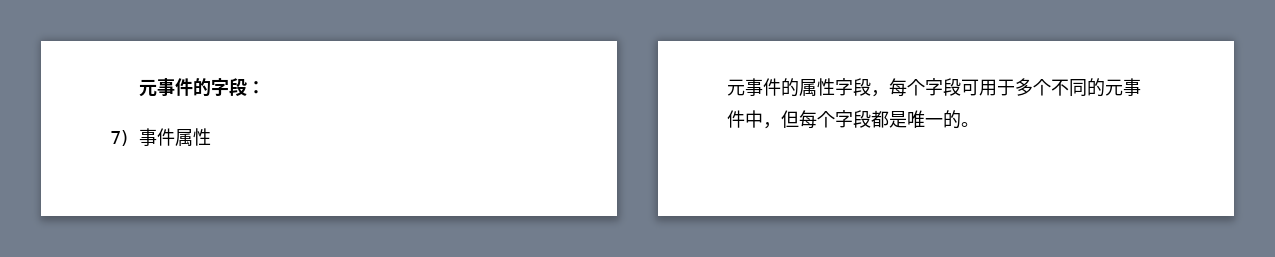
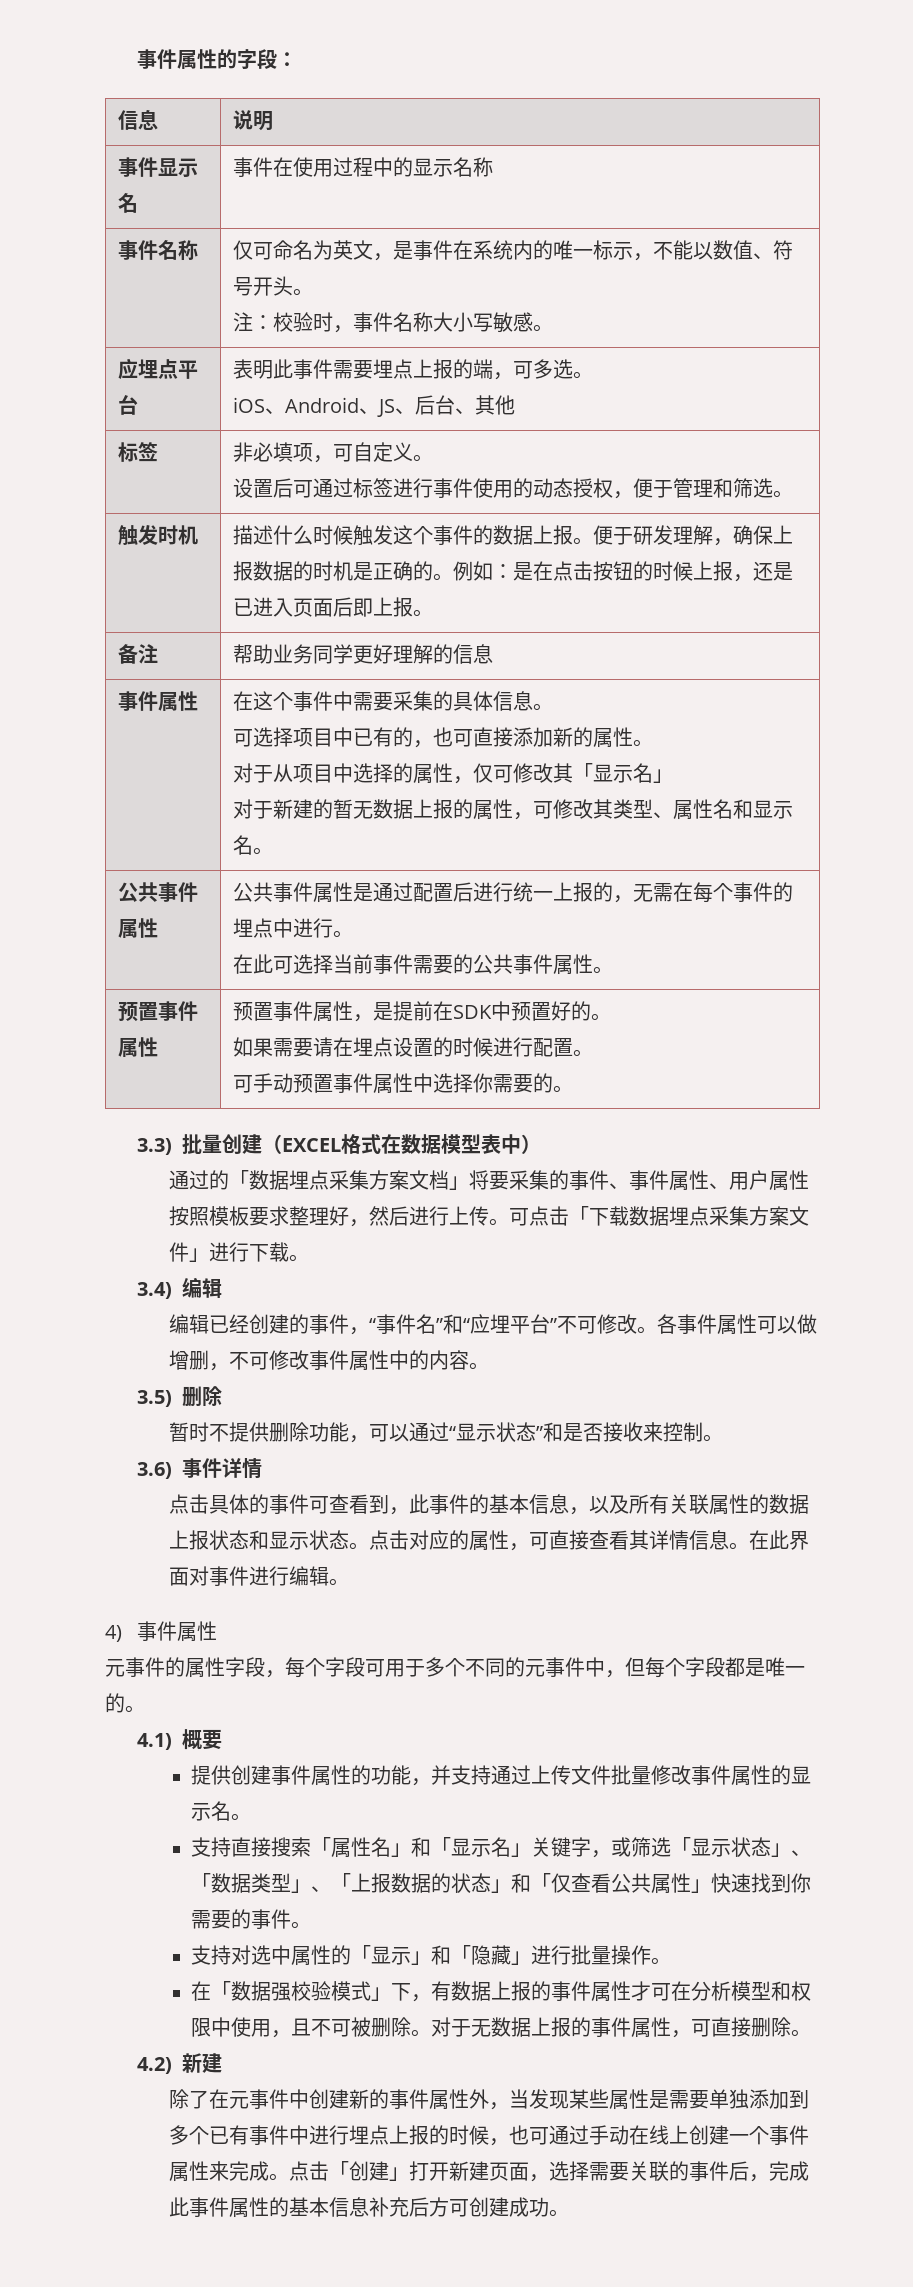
[139,78,194,97] 元事件 -> [136,49,217,69] 事件属性
[110,130,128,146] // 7) -> [118,109,159,130] [233,110,274,131] [118,157,199,177] [118,193,139,213] [233,157,494,177] [118,240,199,261] [233,240,794,261] [233,276,314,296] [233,312,554,333] [118,358,199,380] [118,395,139,415] [233,359,594,380] [233,395,516,417] [118,442,159,462] [233,442,434,463] [233,478,794,499] [118,525,199,545] [233,525,794,546] [233,561,794,582] [233,597,434,617] [118,644,159,664] [233,644,494,664] [118,691,199,711] [233,691,554,711] [233,727,654,748] [233,763,674,784] [233,799,794,820] [233,835,274,855] [118,882,199,902] [118,918,159,938] [233,882,794,903] [233,918,354,938] [233,954,614,975] [118,1001,199,1022] [118,1037,159,1057] [233,1001,612,1022] [233,1037,594,1057] [233,1073,574,1094] [136,1134,541,1155] [168,1170,809,1191] [168,1206,809,1227] [168,1242,309,1262] [136,1277,222,1299] [168,1314,817,1335] [168,1350,489,1371] [136,1386,222,1407] [168,1422,723,1443] [136,1458,262,1479] [168,1494,809,1515] [168,1530,809,1551] [168,1566,349,1586] [105,1625,122,1642] // 信息 | 说明 // 事件显示名 | 事件在使用过程中的显示名称 // 事件名称 | 仅可命名为英文，是事件在系统内的唯一标示，不能以数值、符号开头。 // 注：校验时，事件名称大小写敏感。 // 应埋点平台 | 表明此事件需要埋点上报的端，可多选。 // iOS、Android、JS、后台、其他 // 标签 | 非必填项，可自定义。 // 设置后可通过标签进行事件使用的动态授权，便于管理和筛选。 // 触发时机 | 描述什么时候触发这个事件的数据上报。便于研发理解，确保上报数据的时机是正确的。例如：是在点击按钮的时候上报，还是已进入页面后即上报。 // 备注 | 帮助业务同学更好理解的信息 // 事件属性 | 在这个事件中需要采集的具体信息。 // 可选择项目中已有的，也可直接添加新的属性。 // 对于从项目中选择的属性，仅可修改其「显示名」 // 对于新建的暂无数据上报的属性，可修改其类型、属性名和显示名。 // 公共事件属性 | 公共事件属性是通过配置后进行统一上报的，无需在每个事件的埋点中进行。 // 在此可选择当前事件需要的公共事件属性。 // 预置事件属性 | 预置事件属性，是提前在SDK中预置好的。 // 如果需要请在埋点设置的时候进行配置。 // 可手动预置事件属性中选择你需要的。 // 3.3)批量创建（EXCEL格式在数据模型表中） // 通过的「数据埋点采集方案文档」将要采集的事件、事件属性、用户属性按照模板要求整理好，然后进行上传。可点击「下载数据埋点采集方案文件」进行下载。 // 3.4)编辑 // 编辑已经创建的事件，“事件名”和“应埋平台”不可修改。各事件属性可以做增删，不可修改事件属性中的内容。 // 3.5)删除 // 暂时不提供删除功能，可以通过“显示状态”和是否接收来控制。 // 3.6)事件详情 // 点击具体的事件可查看到，此事件的基本信息，以及所有关联属性的数据上报状态和显示状态。点击对应的属性，可直接查看其详情信息。在此界面对事件进行编辑。 // 4)
(979, 124) none -> [136,1729,222,1750] [190,1765,811,1786] [190,1801,251,1821] [190,1837,811,1858] [190,1873,811,1894] [190,1909,311,1929] [190,1945,671,1966] [190,1981,811,2002] [190,2017,811,2038] [136,2053,222,2074] [168,2089,809,2110] [168,2125,809,2146] [168,2161,809,2182] [168,2197,569,2218] // 4.1)概要 // 提供创建事件属性的功能，并支持通过上传文件批量修改事件属性的显示名。 // 支持直接搜索「属性名」和「显示名」关键字，或筛选「显示状态」、「数据类型」、「上报数据的状态」和「仅查看公共属性」快速找到你需要的事件。 // 支持对选中属性的「显示」和「隐藏」进行批量操作。 // 在「数据强校验模式」下，有数据上报的事件属性才可在分析模型和权限中使用，且不可被删除。对于无数据上报的事件属性，可直接删除。 // 4.2)新建 // 除了在元事件中创建新的事件属性外，当发现某些属性是需要单独添加到多个已有事件中进行埋点上报的时候，也可通过手动在线上创建一个事件属性来完成。点击「创建」打开新建页面，选择需要关联的事件后，完成此事件属性的基本信息补充后方可创建成功。

